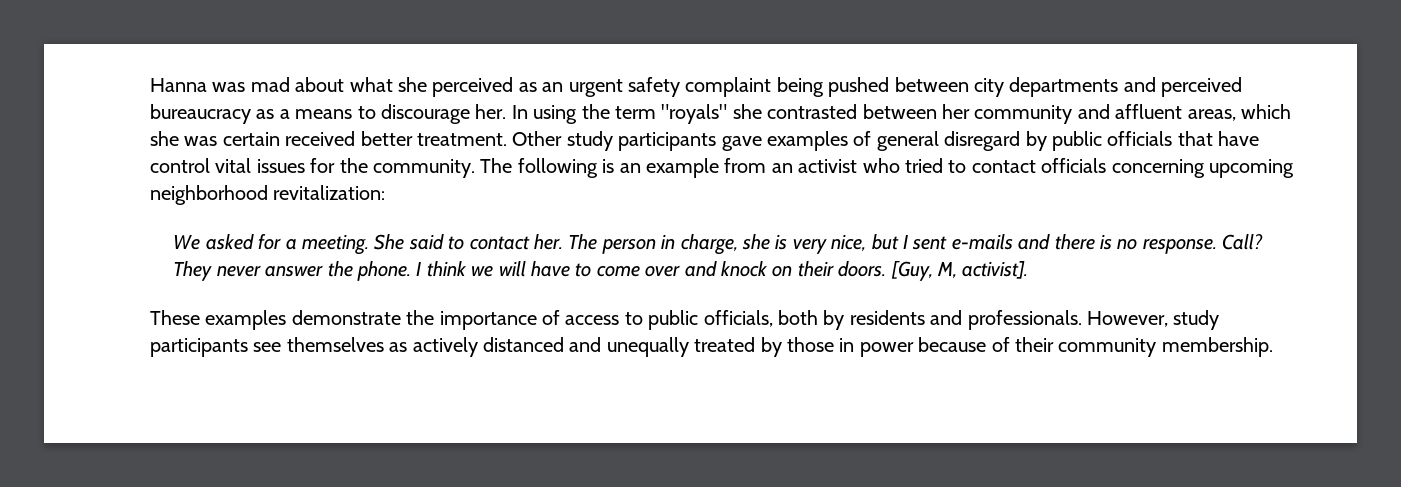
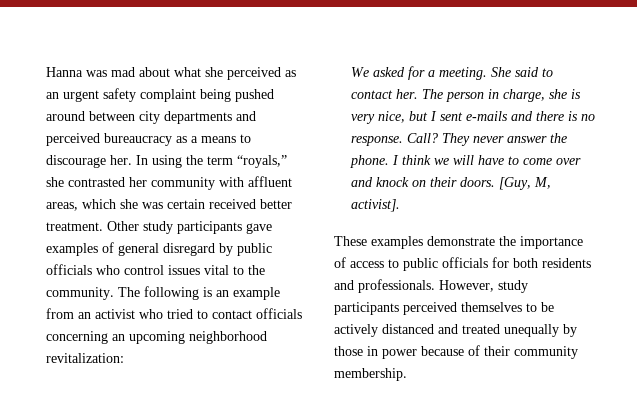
(890, 87) none -> [46,111,85,121] around
[661,104,728,124] "royals" -> [237,155,287,168] “royals,”
[862,104,937,119] between -> (125, 182) none
[1077,104,1110,119] and -> [219,177,244,187] with
[1177,131,1260,146] [150,158,336,173] that have control vital issues for -> [96,265,244,275] who control issues vital to
(1205, 168) none -> [112,334,125,341] an
[703,310,845,330] officials, both by -> [442,257,538,268] officials for both
[253,337,408,352] see themselves as -> [403,302,554,315] perceived themselves to be
[606,337,756,357] unequally treated -> [462,324,559,337] treated unequally

